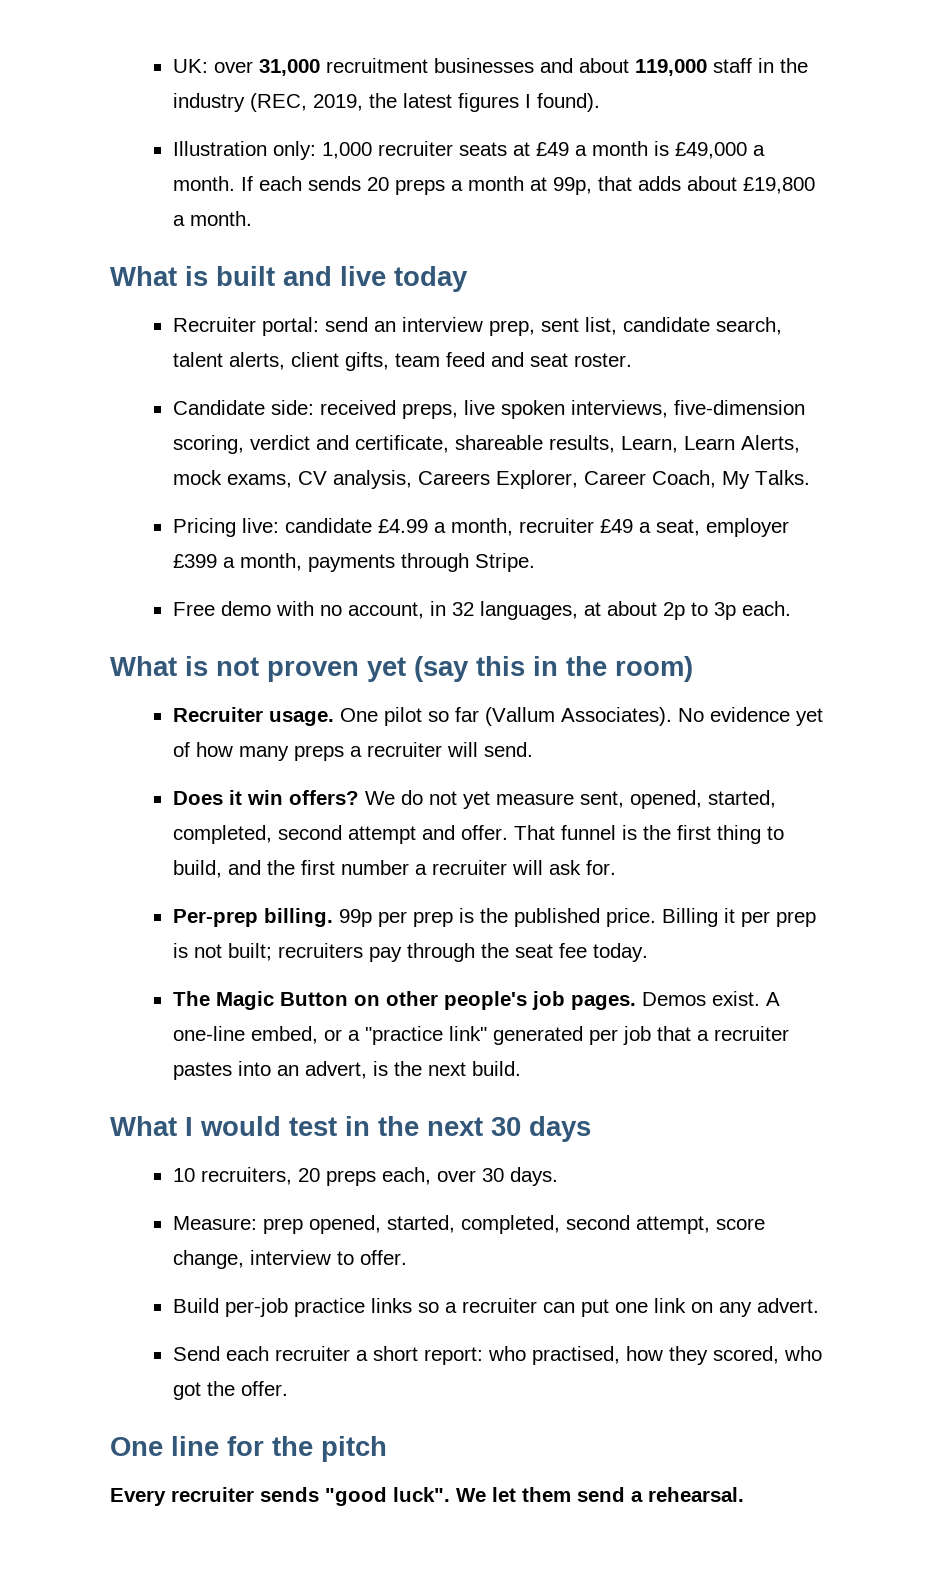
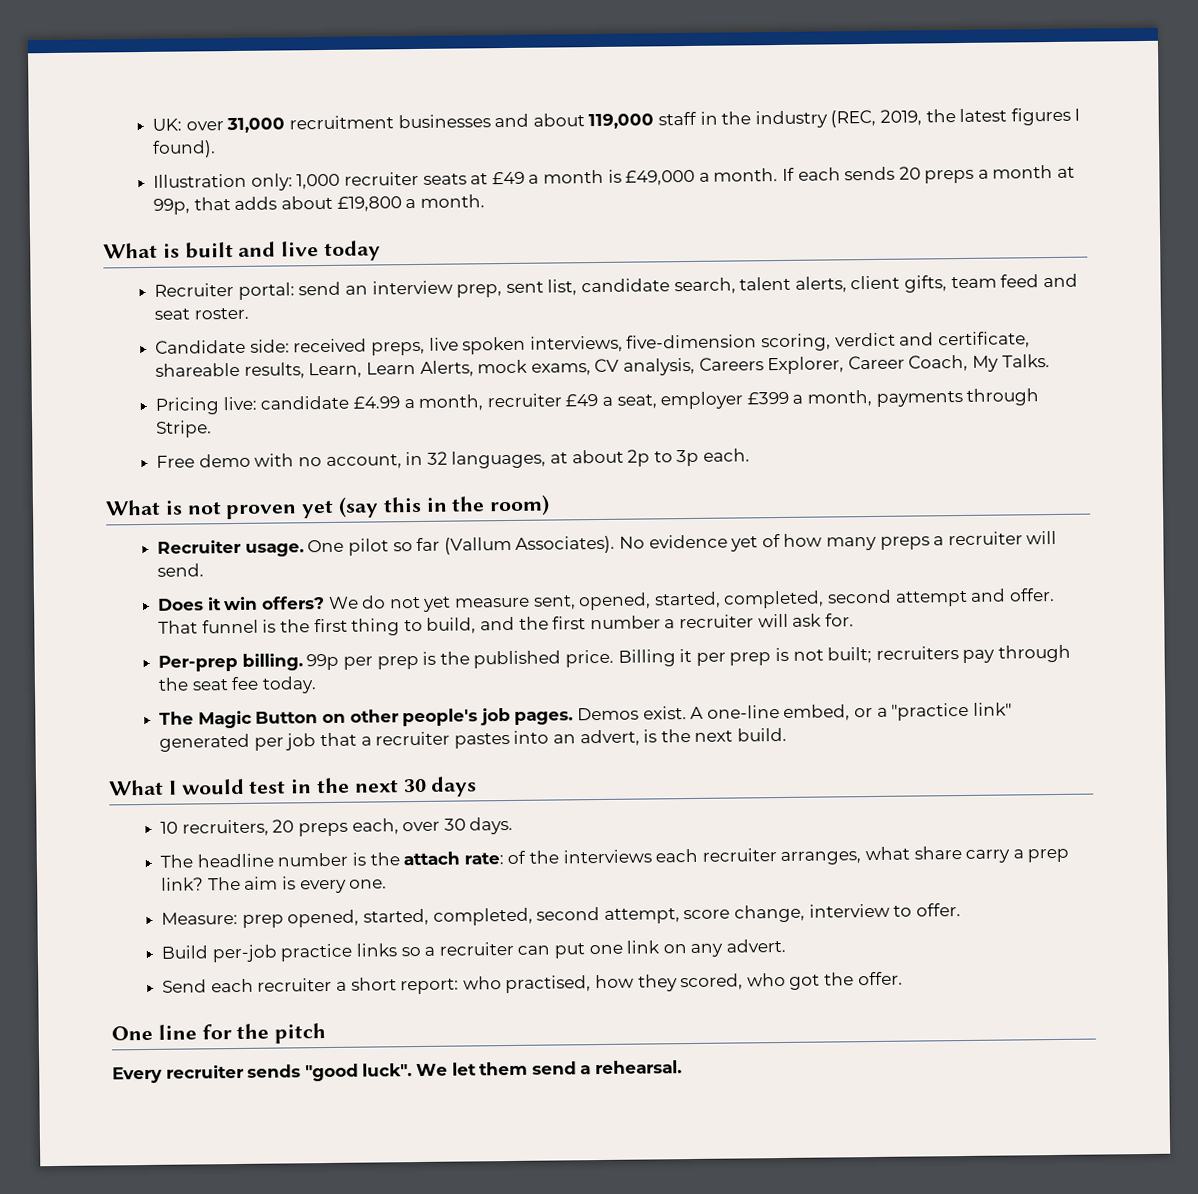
(558, 1176) none -> [160,846,1070,868] [161,876,388,894] // The headline number is the attach rate: of the interviews each recruiter arranges, what share carry a prep link? The aim is every one.

